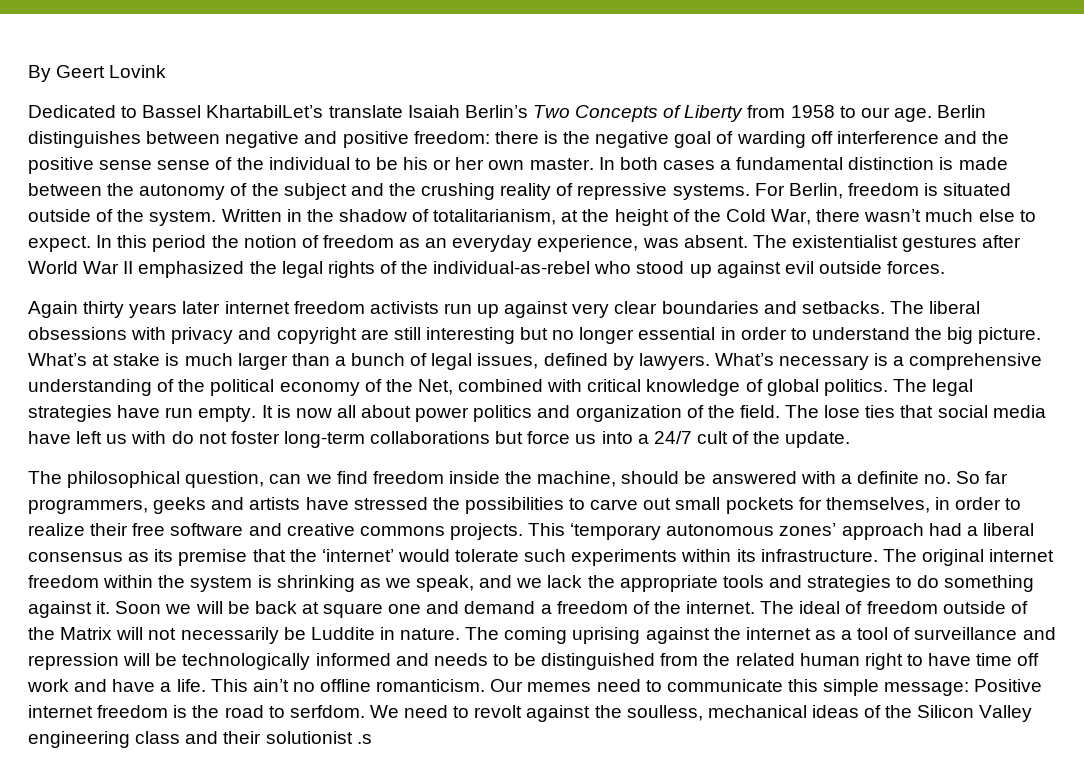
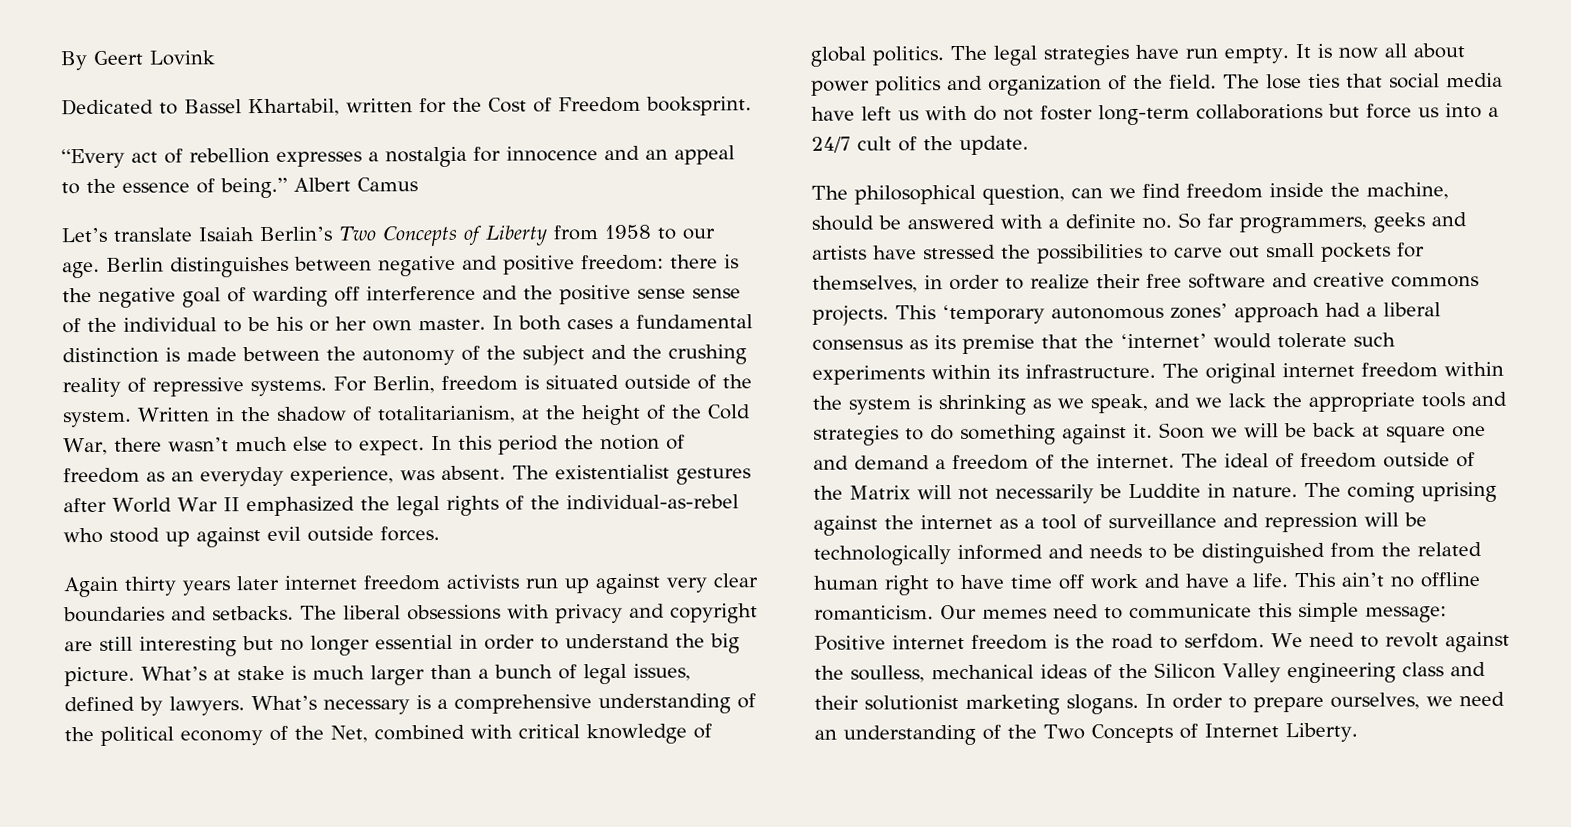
[206,105,324,118] KhartabilLet’s -> [248,96,752,117] [61,145,735,169] [61,177,418,199] [61,227,108,243] Khartabil, written for the Cost of Freedom booksprint. // “Every act of rebellion expresses a nostalgia for innocence and an appeal to the essence of being.” Albert Camus // Let’s
[356,734,372,744] .s -> [965,691,1505,715] [814,722,1358,746] marketing slogans. In order to prepare ourselves, we need an understanding of the Two Concepts of Internet Liberty.

